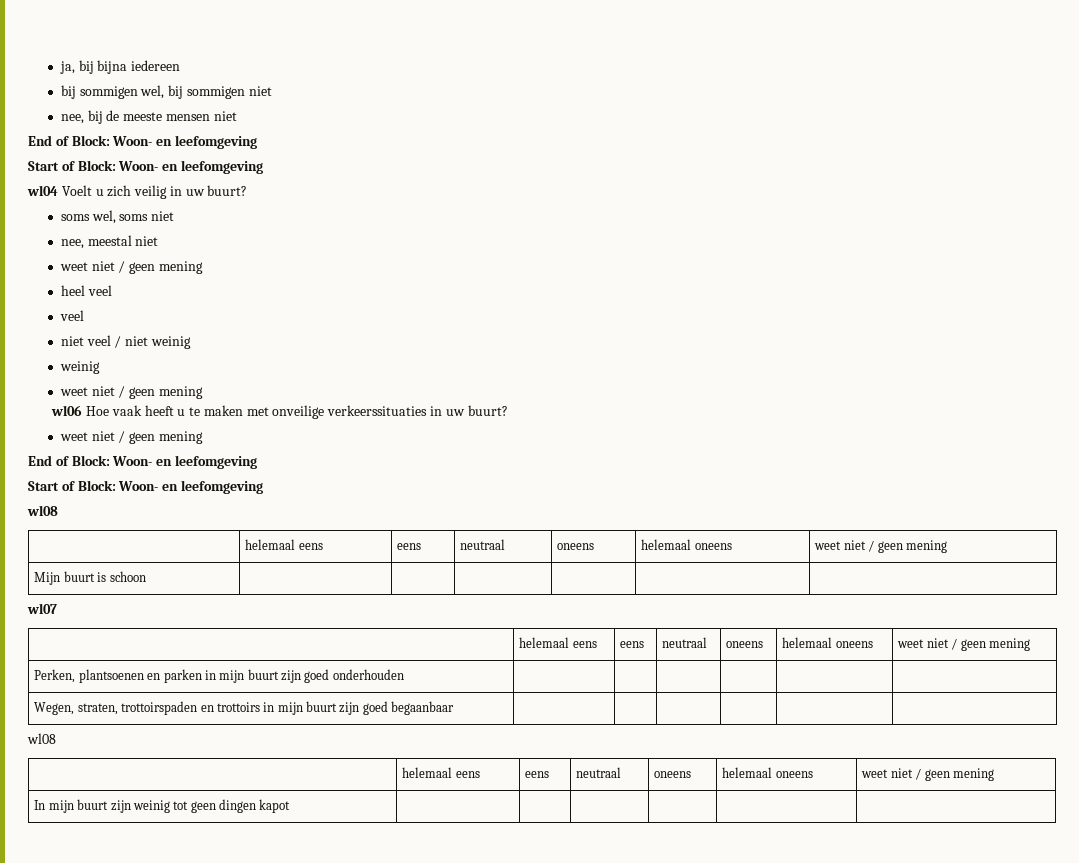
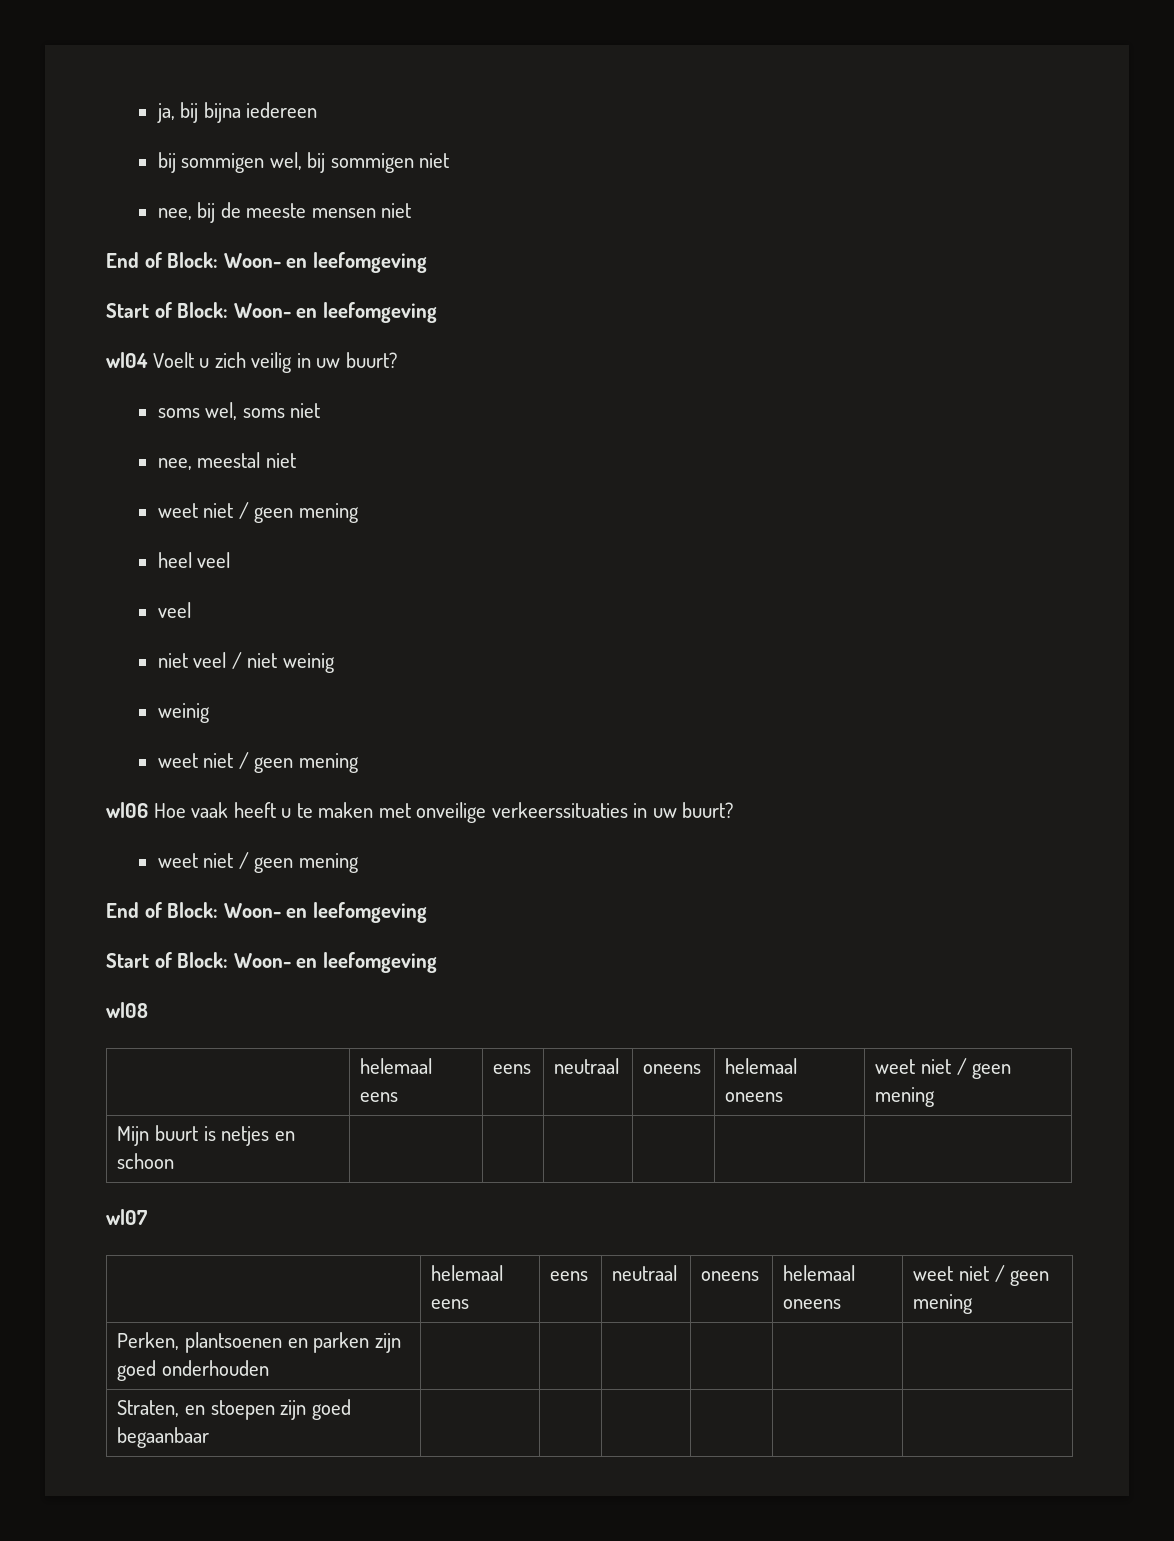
(107, 577) none -> [221,1126,295,1146] netjes en
[204,669,279,683] in mijn buurt -> (370, 1342) none
[34,701,455,715] [27,733,56,744] [402,767,480,778] [525,771,550,778] [576,767,622,778] [654,771,692,778] [722,767,813,778] [861,768,994,781] [34,799,291,813] Wegen, straten, trottoirspaden en trottoirs in mijn buurt zijn goed begaanbaar | | | | | | // wl08 // | helemaal eens | eens | neutraal | oneens | helemaal oneens | weet niet / geen mening // In mijn buurt zijn weinig tot geen dingen kapot -> [117,1399,351,1420] [117,1427,210,1448] Straten, en stoepen zijn goed begaanbaar

